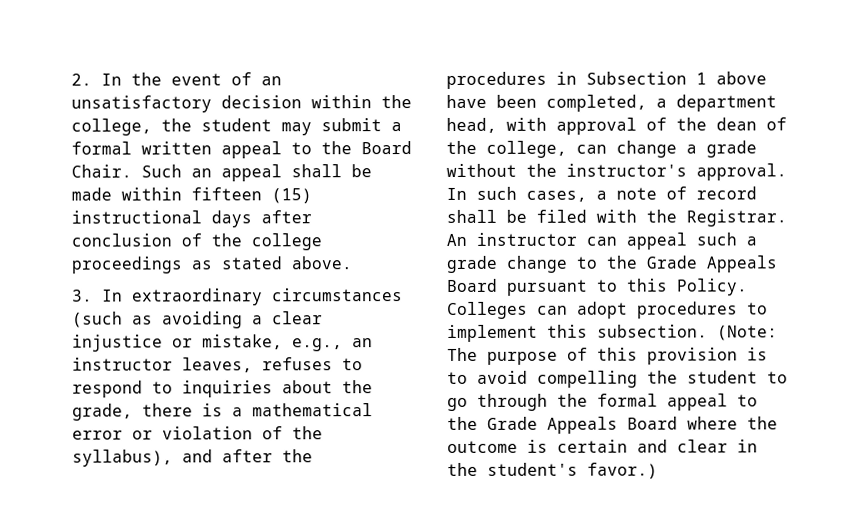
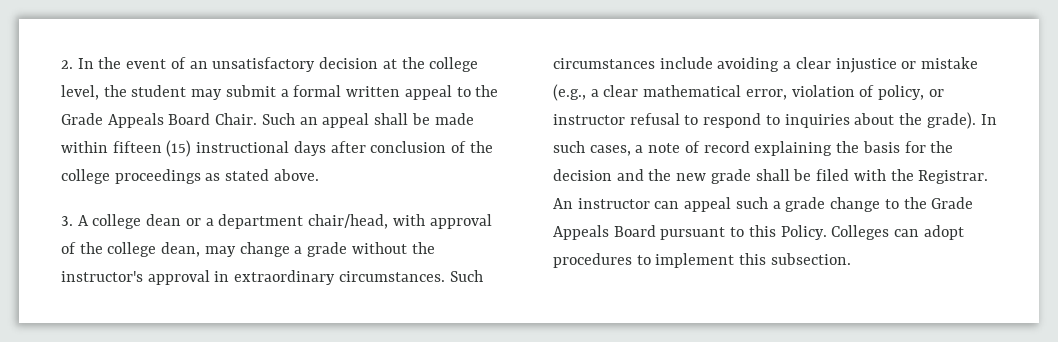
[311,95,412,109] [71,118,152,136] within the college, -> [382,57,479,72] [61,85,99,100] at the college level,
(352, 148) none -> [61,113,164,128] Grade Appeals
[102,288,403,306] [72,311,153,328] In extraordinary circumstances (such as -> [77,214,492,229] [61,242,435,257] [61,270,483,285] [553,57,713,69] A college dean or a department chair/head, with approval of the college dean, may change a grade without the instructor's approval in extraordinary circumstances. Such circumstances include
[202,334,373,352] [72,357,333,373] mistake, e.g., an instructor leaves, refuses -> [921,57,979,69] [553,84,944,101] [553,113,680,125] mistake (e.g., a clear mathematical error, violation of policy, or instructor refusal
[72,403,373,421] [72,426,323,440] [72,449,313,467] [446,71,767,89] [446,94,777,112] [446,117,787,135] [446,140,757,158] [446,163,787,181] grade, there is a mathematical error or violation of the syllabus), and after the procedures in Subsection 1 above have been completed, a department head, with approval of the dean of the college, can change a grade without the instructor's approval. -> [926,112,976,129] grade).
(757, 193) none -> [754,141,954,156] [553,169,751,184] explaining the basis for the decision and the new grade
[717,325,778,341] [447,347,768,365] [447,370,788,388] [447,393,758,411] [447,416,778,434] [447,439,758,453] [447,462,658,479] (Note: The purpose of this provision is to avoid compelling the student to go through the formal appeal to the Grade Appeals Board where the outcome is certain and clear in the student's favor.) -> (851, 259) none

